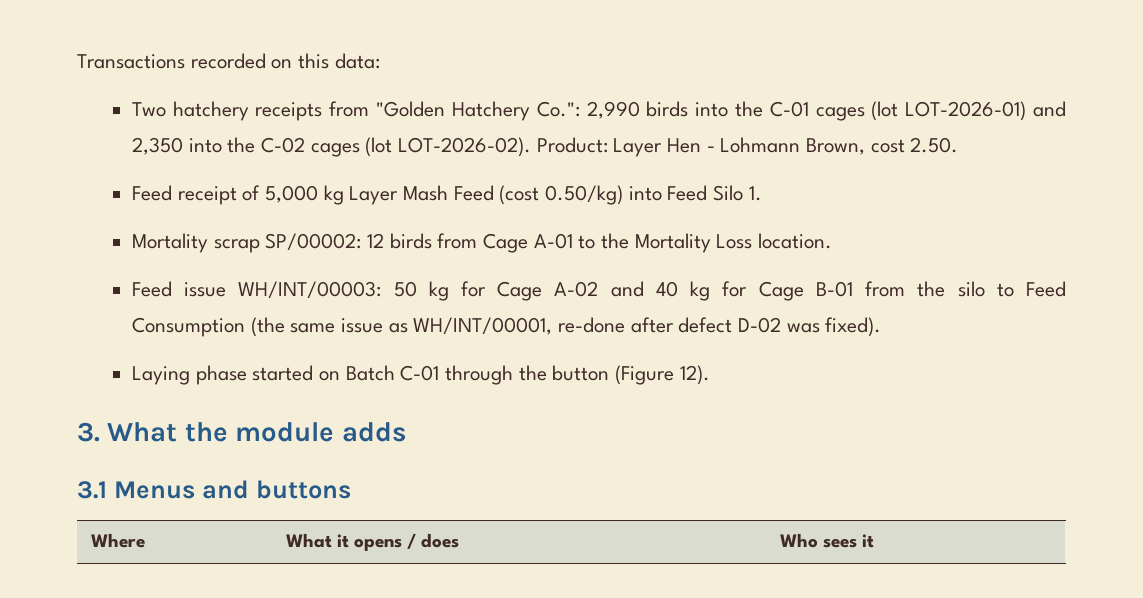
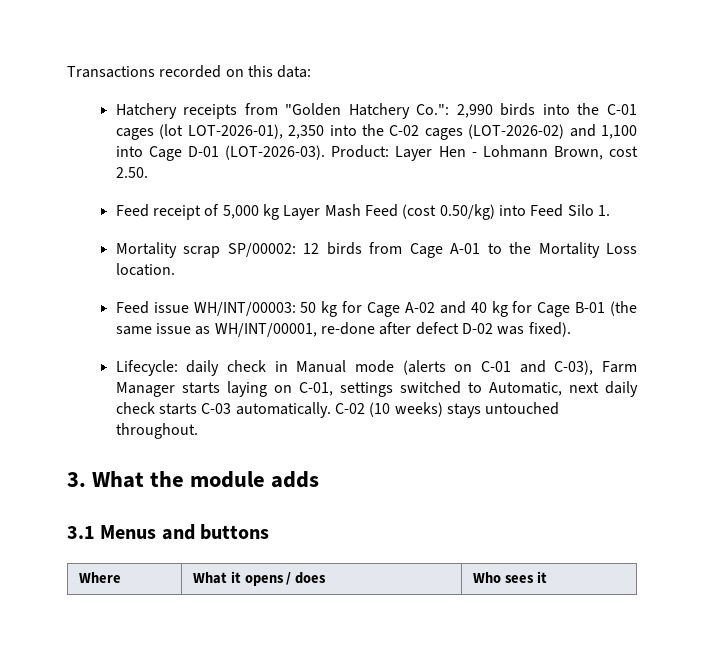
[131,101,249,121] Two hatchery -> [115,103,177,119] Hatchery
[905,101,1066,121] LOT-2026-01) and -> [187,124,283,139] LOT-2026-01),
[365,137,531,157] (lot LOT-2026-02). -> [468,124,637,139] [115,145,326,161] (LOT-2026-02) and 1,100 into Cage D-01 (LOT-2026-03).
[865,281,1067,297] [131,317,245,337] from the silo to Feed Consumption -> (606, 307) none
[131,365,710,385] Laying phase started on Batch C-01 through the button (Figure 12). -> [115,360,637,376] [115,381,638,397] [115,402,560,418] [115,423,198,439] Lifecycle: daily check in Manual mode (alerts on C-01 and C-03), Farm Manager starts laying on C-01, settings switched to Automatic, next daily check starts C-03 automatically. C-02 (10 weeks) stays untouched throughout.

